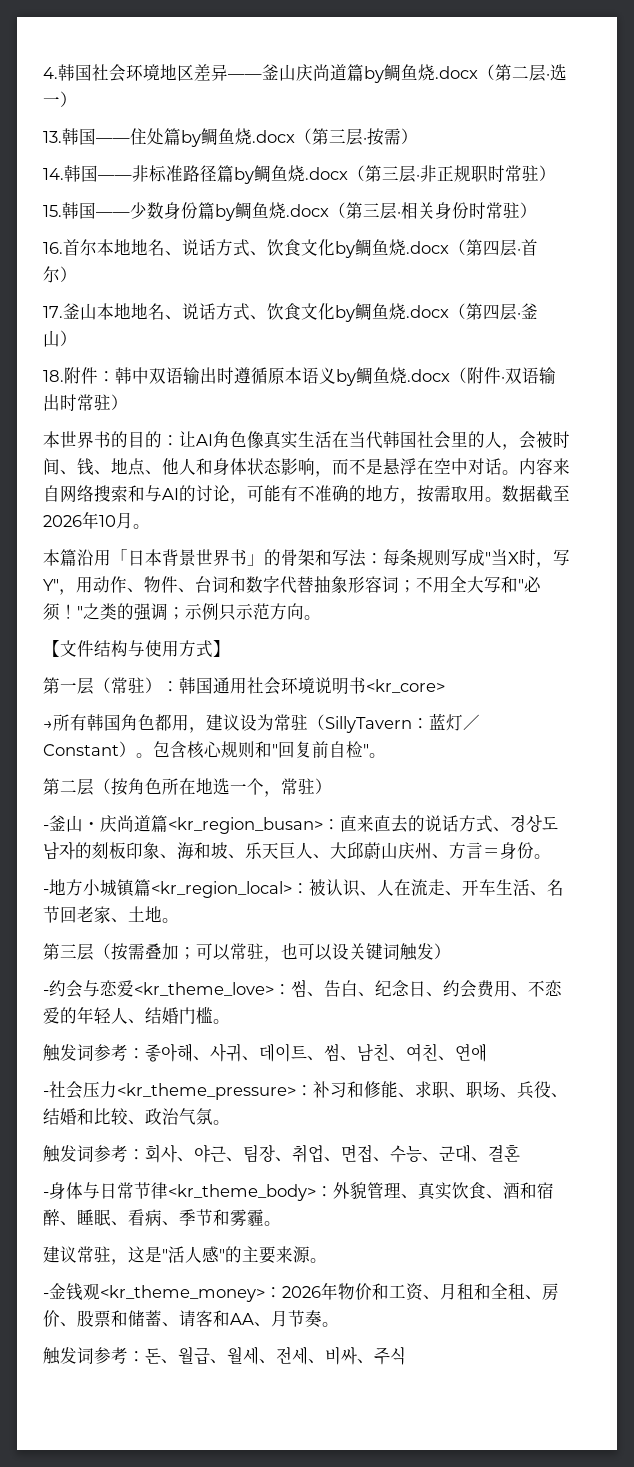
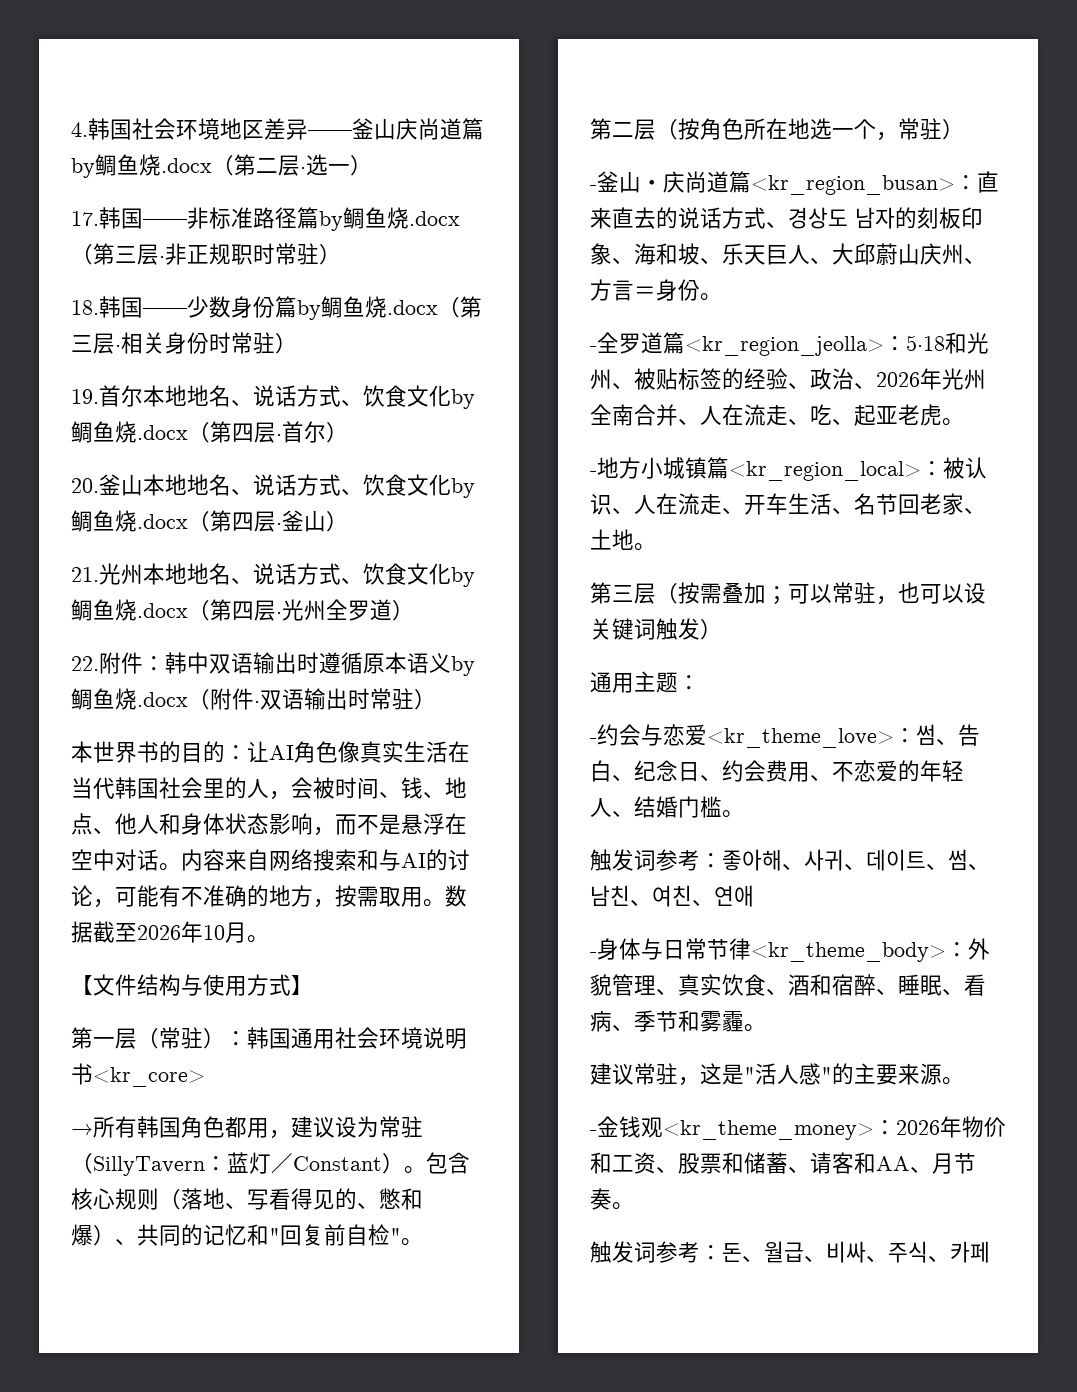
[43,128,418,147] [43,168,64,180] 13.韩国——住处篇by鲷鱼烧.docx（第三层·按需） // 14. -> [71,211,99,226] 17.
[43,205,62,217] 15. -> [71,300,99,315] 18.
[43,242,63,254] 16. -> [71,389,99,404] 19.
[43,306,63,318] 17. -> [71,478,99,493] 20.
[43,370,64,382] 18. -> [71,563,475,587] [71,599,414,621] [71,656,99,671] 21.光州本地地名、说话方式、饮食文化by鲷鱼烧.docx（第四层·光州全罗道） // 22.
[43,549,570,568] [43,576,541,595] [43,603,321,621] // 本篇沿用「日本背景世界书」的骨架和写法：每条规则写成"当X时，写Y"，用动作、物件、台词和数字代替抽象形容词；不用全大写和"必须！"之类的强调；示例只示范方向。 -> (269, 939) none
(255, 749) none -> [159,1188,423,1210] [71,1224,247,1246] （落地、写看得见的、憋和爆）、共同的记忆
(551, 856) none -> [590,332,989,356] [590,368,986,390] [590,404,964,426] // -全罗道篇<kr_region_jeolla>：5·18和光州、被贴标签的经验、政治、2026年光州全南合并、人在流走、吃、起亚老虎。
(451, 951) none -> [590,671,700,693] // 通用主题：
[43,1081,568,1100] [43,1108,230,1125] [43,1144,520,1163] // -社会压力<kr_theme_pressure>：补习和修能、求职、职场、兵役、结婚和比较、政治气氛。 // 触发词参考：회사、야근、팀장、취업、면접、수능、군대、결혼 -> (754, 896) none
[440,1283,559,1301] [43,1310,77,1327] 月租和全租、房价、 -> (678, 1169) none
[227,1346,325,1365] 월세、전세、 -> (826, 1258) none
(406, 1356) none -> [928,1241,990,1263] 、카페

